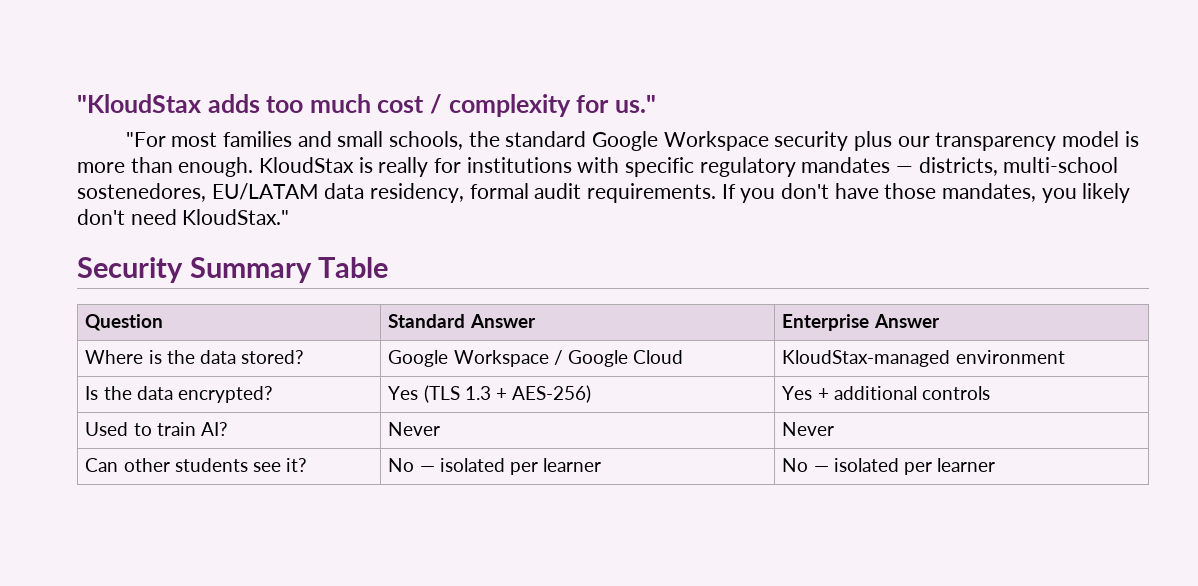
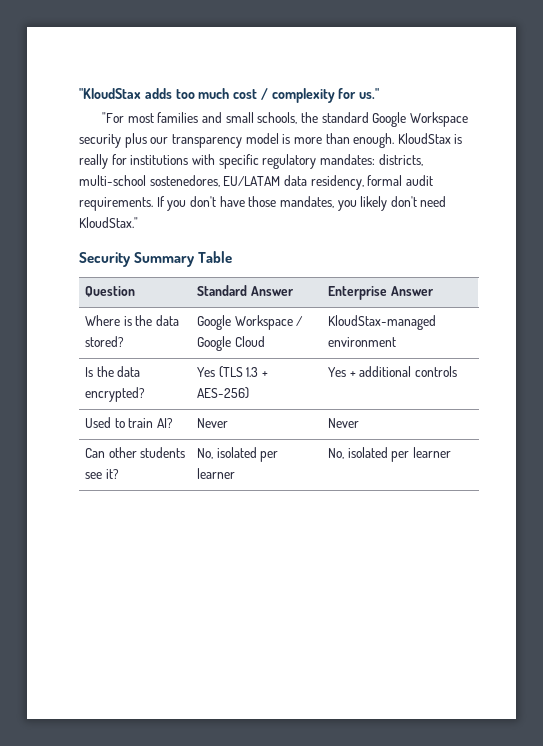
[801,157,914,173] mandates — -> [319,154,375,165] mandates:
[388,458,435,472] No — -> [196,448,213,459] No,
[782,458,829,472] No — -> [327,448,344,459] No,

